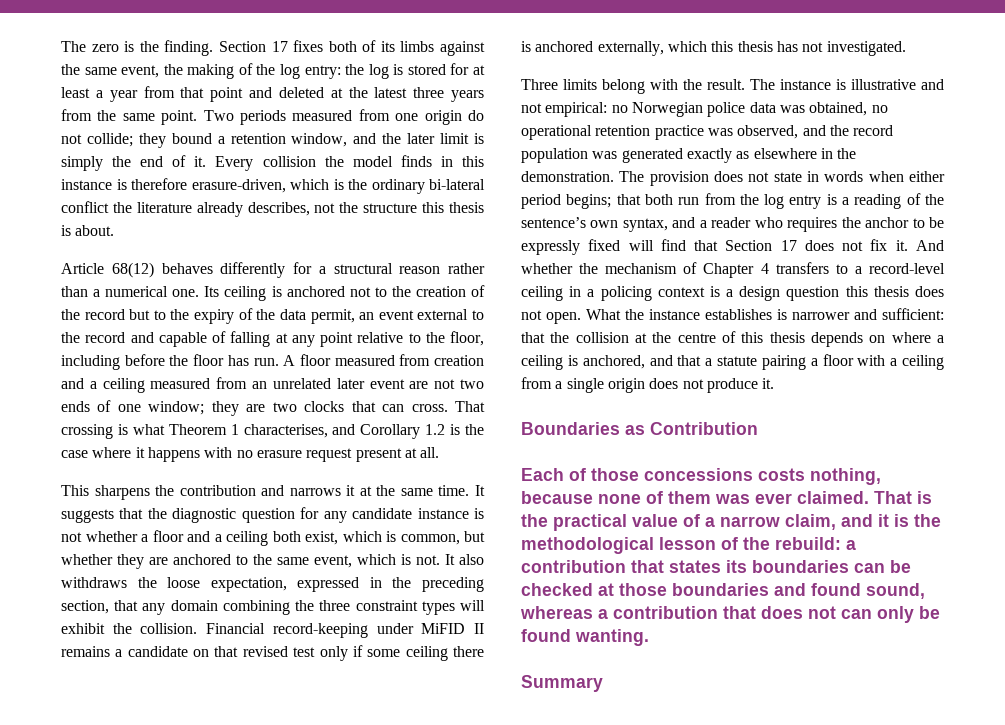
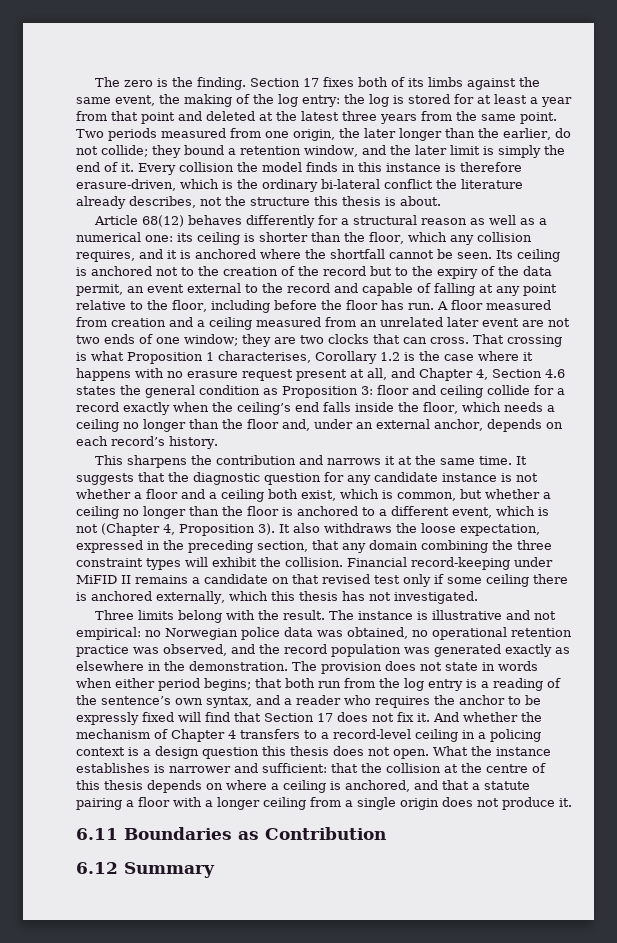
[424,110,462,125] origin -> [293,128,551,141] origin, the later longer than the earlier,
[448,263,485,274] [61,286,200,297] rather than a numerical one. -> [470,215,548,225] [76,232,532,245] [76,249,492,262] as well as a numerical one: its ceiling is shorter than the floor, which any collision requires, and it is anchored where the shortfall cannot be seen.
[168,424,227,435] Theorem -> [127,352,203,364] Proposition
[332,424,356,435] and -> (311, 357) none
[420,447,440,458] all. -> [367,368,565,381] [76,385,565,398] [76,402,555,415] [76,419,563,432] [76,436,218,449] all, and Chapter 4, Section 4.6 states the general condition as Proposition 3: floor and ceiling collide for a record exactly when the ceiling’s end falls inside the floor, which needs a ceiling no longer than the floor and, under an external anchor, depends on each record’s history.
[117,554,440,569] they are anchored to the same event, which is not. -> [543,492,551,499] [76,506,549,519] [76,523,275,536] a ceiling no longer than the floor is anchored to a different event, which is not (Chapter 4, Proposition 3).
(898, 362) none -> [217,797,260,810] longer
(775, 383) none -> [76,828,118,840] 6.11
[521,468,881,485] [521,491,932,504] [521,514,941,531] [521,537,856,554] [521,560,911,573] [521,583,925,599] [520,606,940,623] [521,629,649,646] Each of those concessions costs nothing, because none of them was ever claimed. That is the practical value of a narrow claim, and it is the methodological lesson of the rebuild: a contribution that states its boundaries can be checked at those boundaries and found sound, whereas a contribution that does not can only be found wanting. // -> [76,862,118,874] 6.12

